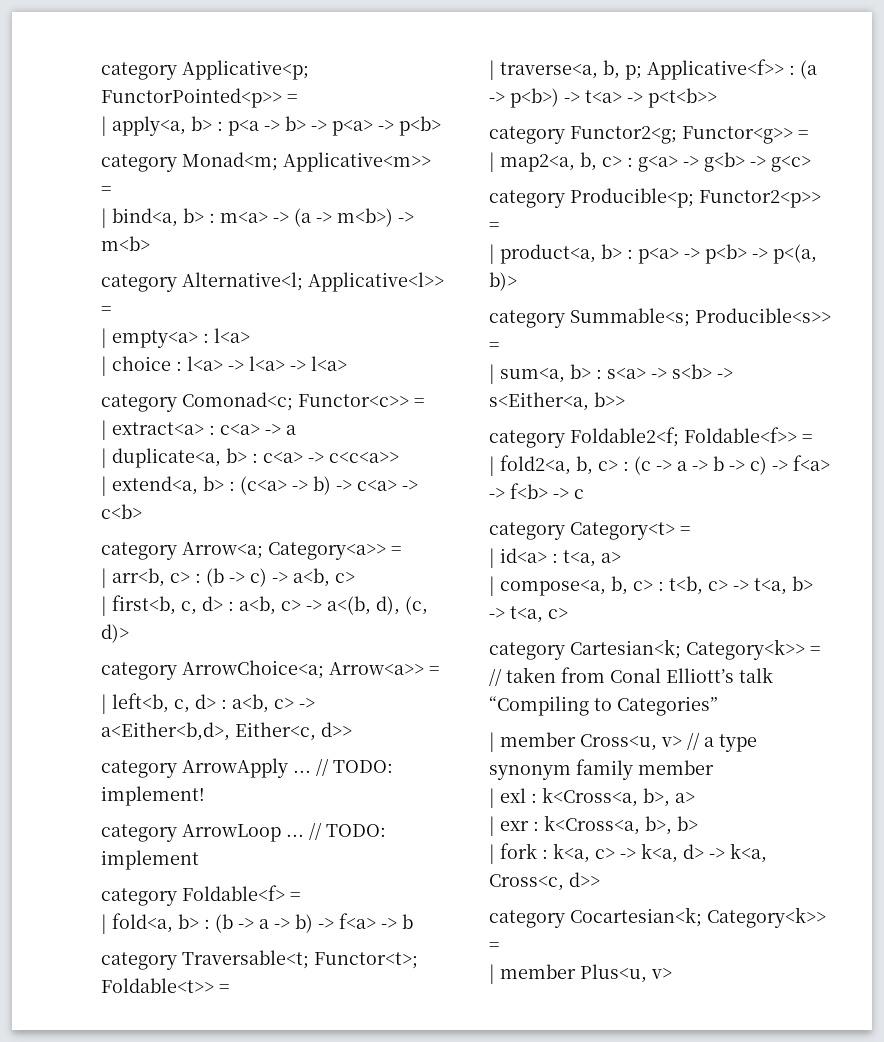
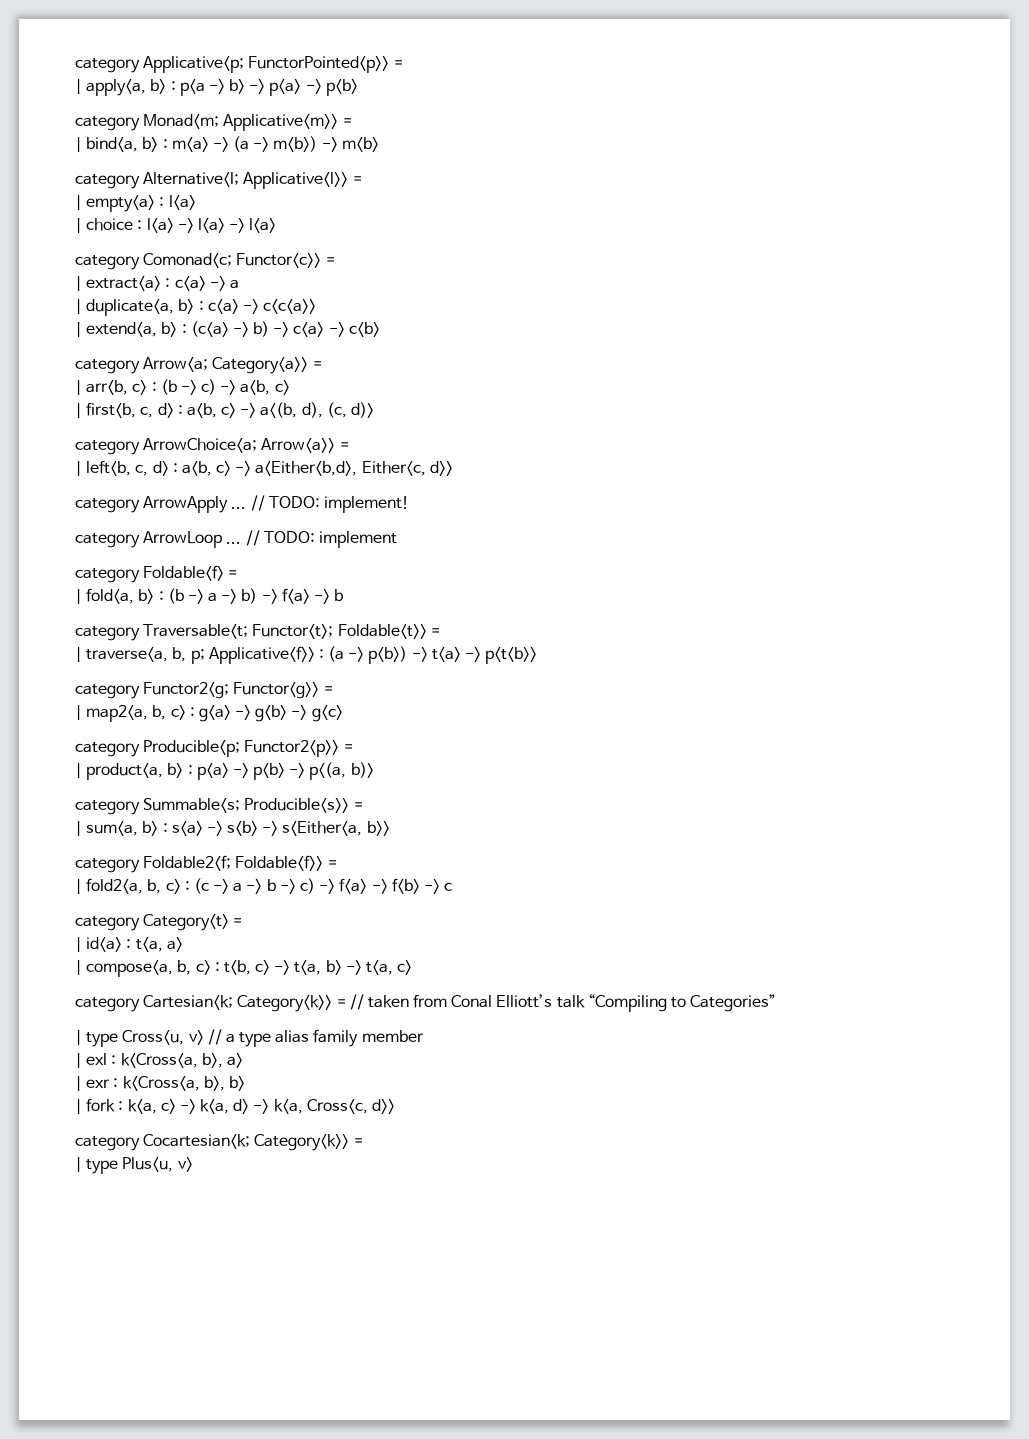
[500,732,576,747] member -> [86,1032,119,1047] type
[489,765,571,780] synonym -> [275,1030,310,1043] alias
[500,964,576,979] member -> [86,1159,119,1174] type

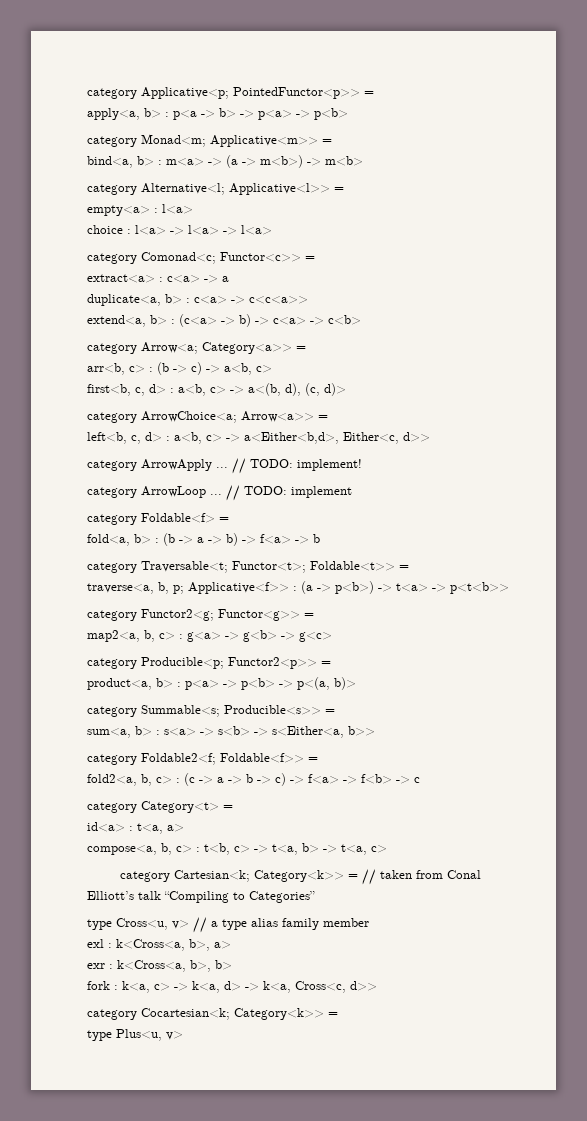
[248,56,403,73] [75,79,82,94] FunctorPointed<p>> = // | -> [233,87,374,99] PointedFunctor<p>> = //
[75,137,82,152] | -> (332, 141) none
[75,195,82,210] | -> (344, 189) none
[75,218,82,233] | -> (193, 209) none
[75,276,82,291] | -> (315, 258) none
[75,299,82,314] | -> (229, 279) none
[75,322,82,337] | -> (308, 300) none
[75,380,82,395] | -> (306, 348) none
[75,403,82,418] | -> (272, 369) none
[75,461,82,476] | -> (328, 417) none
[75,589,82,604] | -> (229, 519) none
[75,647,82,662] | -> (409, 567) none
[75,705,82,720] | -> (314, 615) none
[75,763,82,778] | -> (331, 663) none
[75,821,82,836] | -> (335, 711) none
[75,879,82,894] | -> (318, 759) none
[75,937,82,952] | -> (233, 807) none
[75,960,82,975] | -> (184, 828) none
[75,1030,82,1045] | -> (315, 897) none
[75,1053,82,1068] | -> (369, 922) none
[75,1076,82,1091] | -> (231, 945) none
[75,1099,82,1114] | -> (232, 965) none
[75,1157,82,1172] | -> (338, 1014) none

